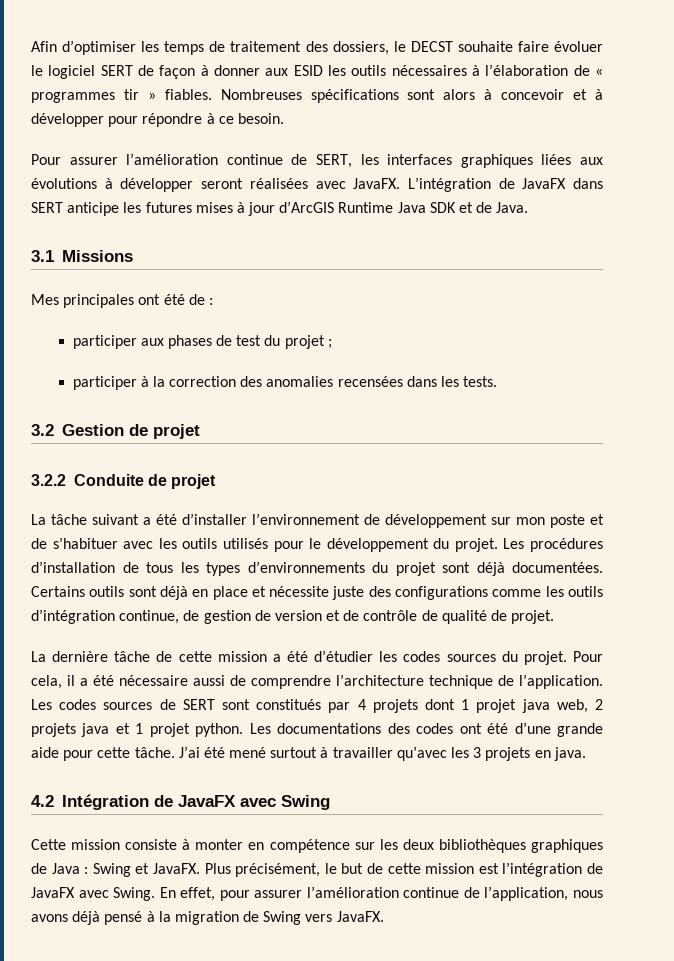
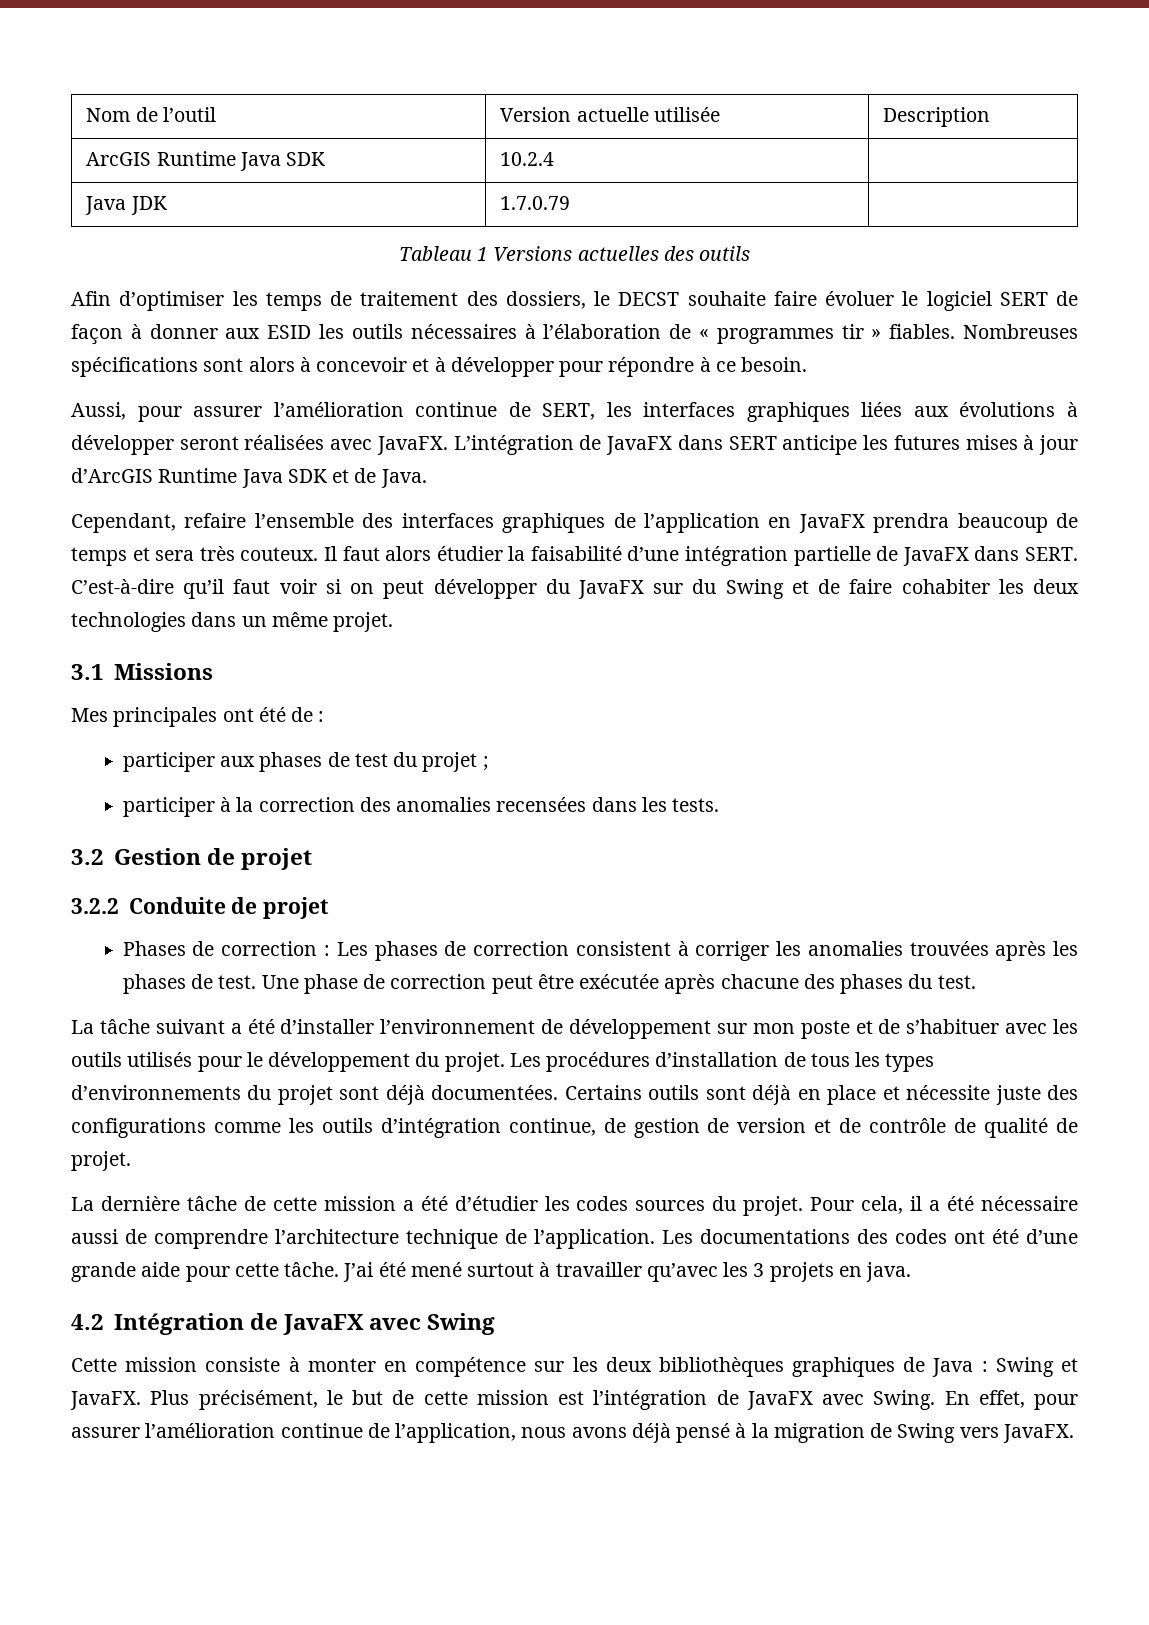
(31, 46) none -> [86,107,216,122] [500,107,720,122] [883,107,991,127] [86,151,326,171] [500,152,555,166] [85,196,167,215] [500,196,571,210] [398,246,751,261] Nom de l’outil | Version actuelle utilisée | Description // ArcGIS Runtime Java SDK | 10.2.4 | // Java JDK | 1.7.0.79 | // Tableau 1 Versions actuelles des outils //
[31,154,61,165] Pour -> [71,402,182,422] Aussi, pour
(529, 207) none -> [71,513,1078,533] [71,546,1078,566] [71,579,1079,599] [71,612,394,632] // Cependant, refaire l’ensemble des interfaces graphiques de l’application en JavaFX prendra beaucoup de temps et sera très couteux. Il faut alors étudier la faisabilité d’une intégration partielle de JavaFX dans SERT. C’est-à-dire qu’il faut voir si on peut développer du JavaFX sur du Swing et de faire cohabiter les deux technologies dans un même projet.
(217, 481) none -> [122,941,1078,961] [122,974,976,994] // Phases de correction : Les phases de correction consistent à corriger les anomalies trouvées après les phases de test. Une phase de correction peut être exécutée après chacune des phases du test.
[59,699,603,713] [31,723,271,737] codes sources de SERT sont constitués par 4 projets dont 1 projet java web, 2 projets java et 1 projet python. Les -> (693, 1237) none

